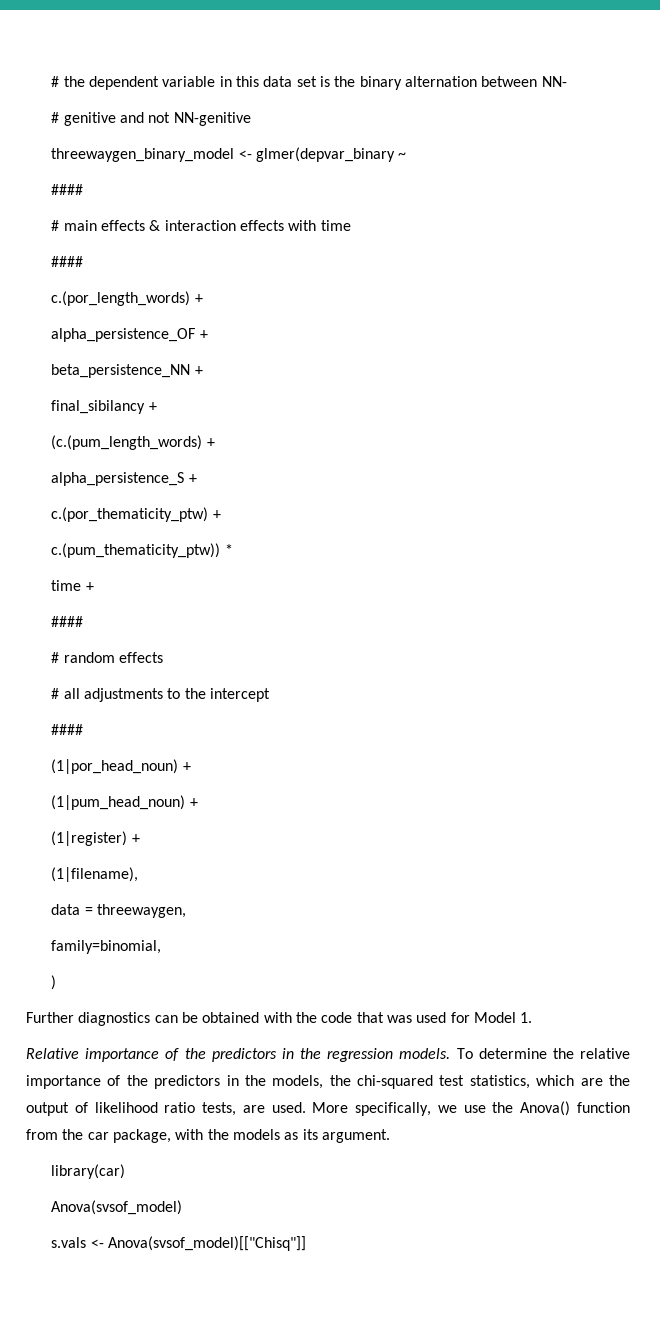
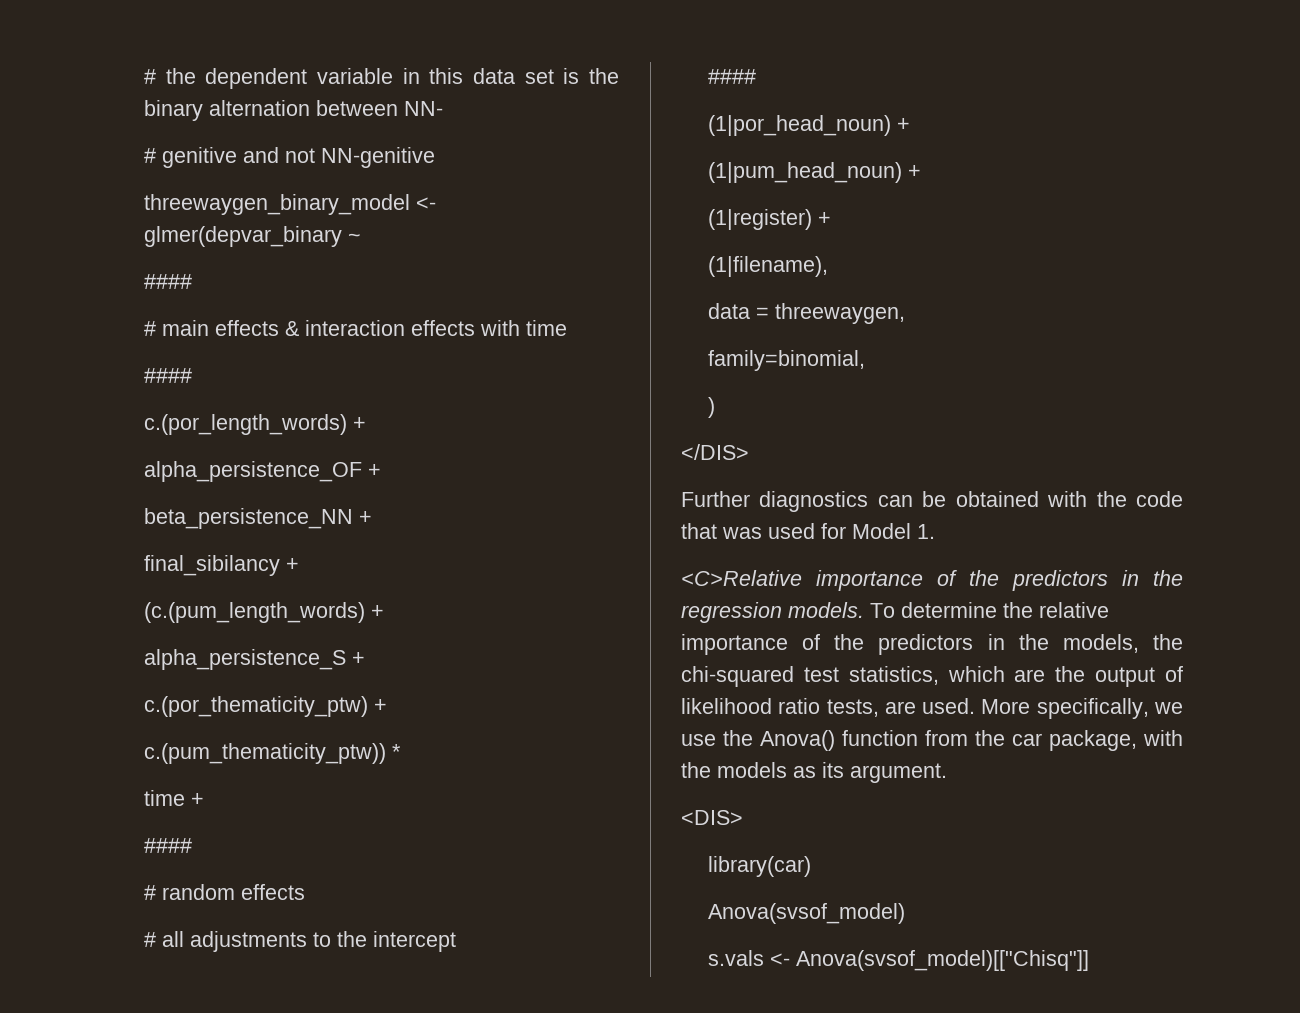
(57, 982) none -> [681,444,749,460] // </DIS>
[26,1048,79,1059] Relative -> [681,570,802,586] <C>Relative
(390, 1136) none -> [681,810,743,825] // <DIS>

